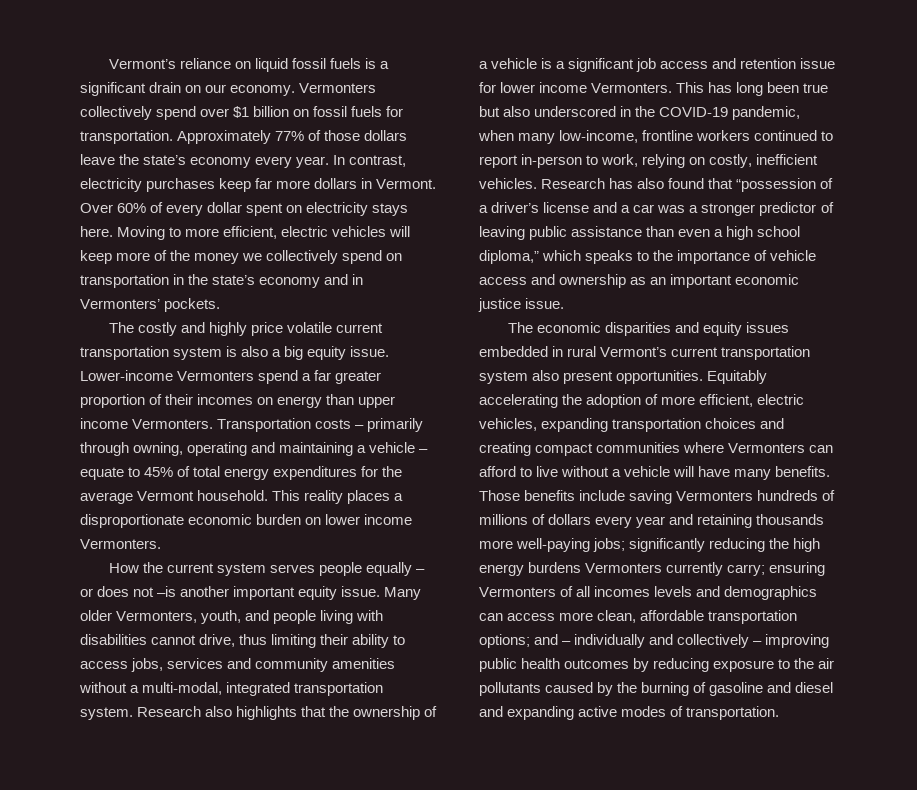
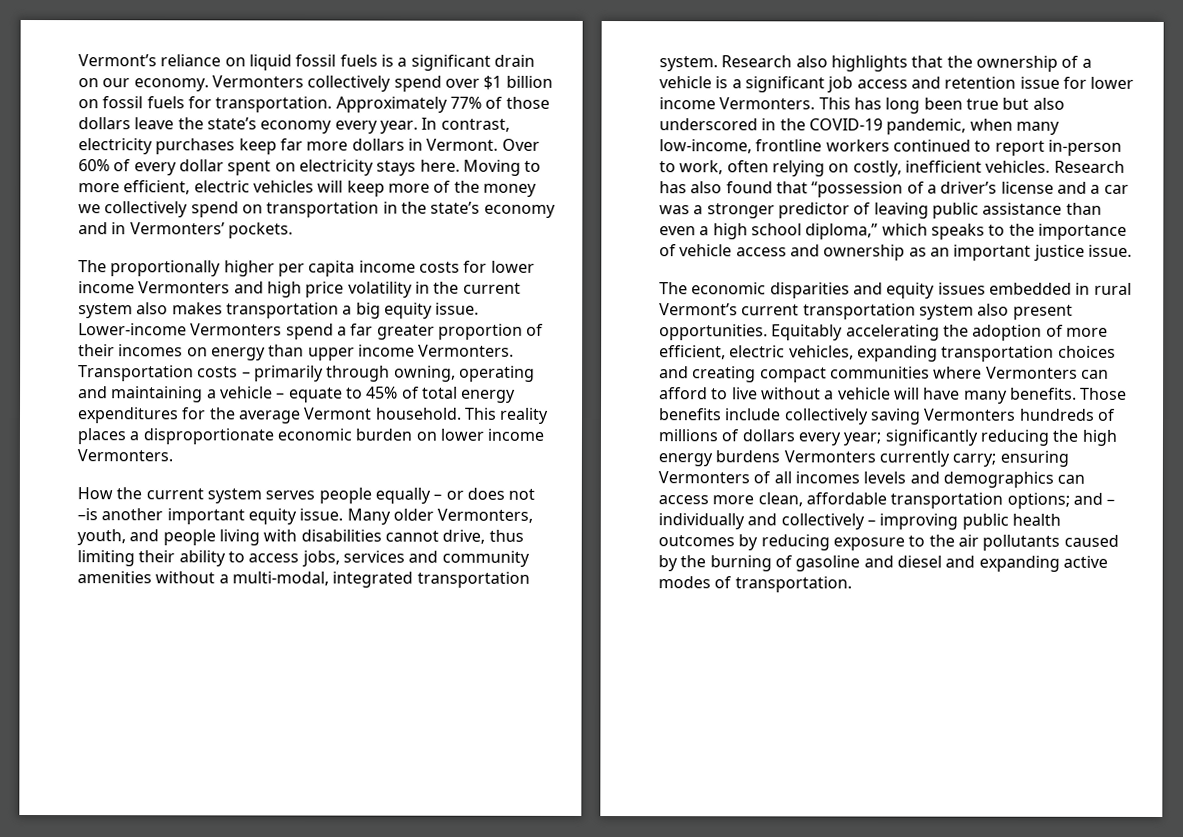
[137,322,383,336] [80,346,269,360] costly and highly price volatile current transportation system is also -> [110,260,535,277] [78,281,521,298] [78,302,339,319] proportionally higher per capita income costs for lower income Vermonters and high price volatility in the current system also makes transportation
(639, 160) none -> [726,160,769,173] often
[735,274,800,285] economic -> (1032, 252) none
(626, 495) none -> [783,408,869,425] collectively
[636,514,825,528] [479,538,626,552] year and retaining thousands more well-paying jobs; -> [843,432,882,446] year;

